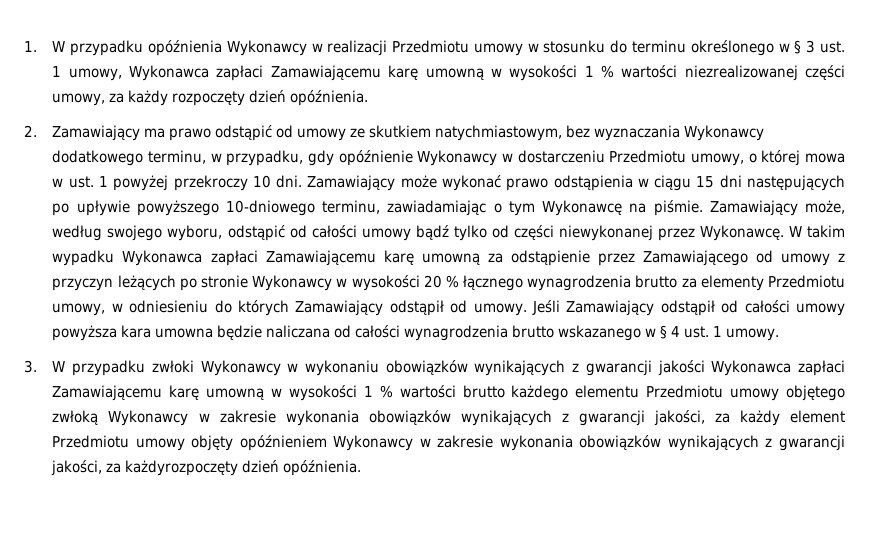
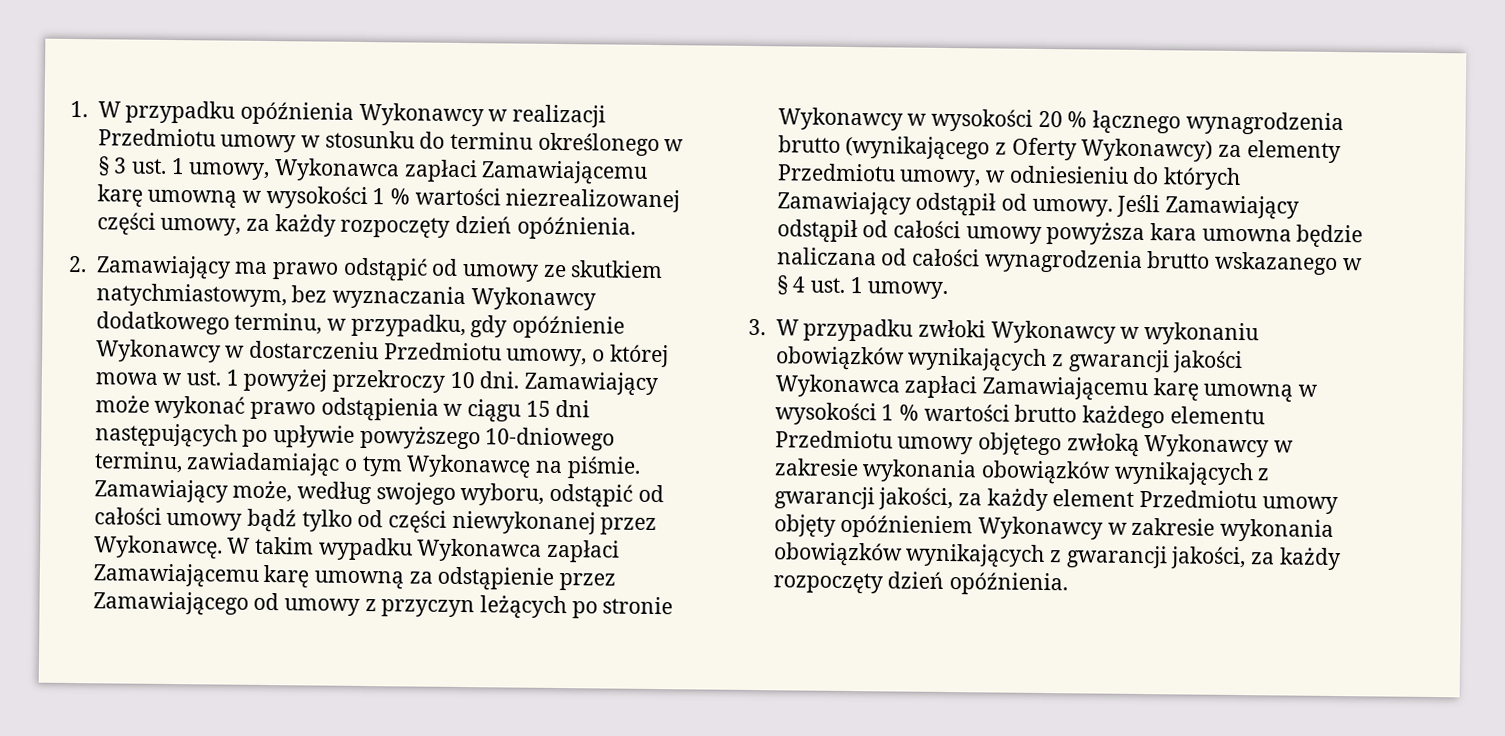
(678, 281) none -> [845,135,1214,162] (wynikającego z Oferty Wykonawcy)
[125,460,239,476] każdyrozpoczęty -> [1278,547,1341,571] [772,572,883,594] każdy rozpoczęty

